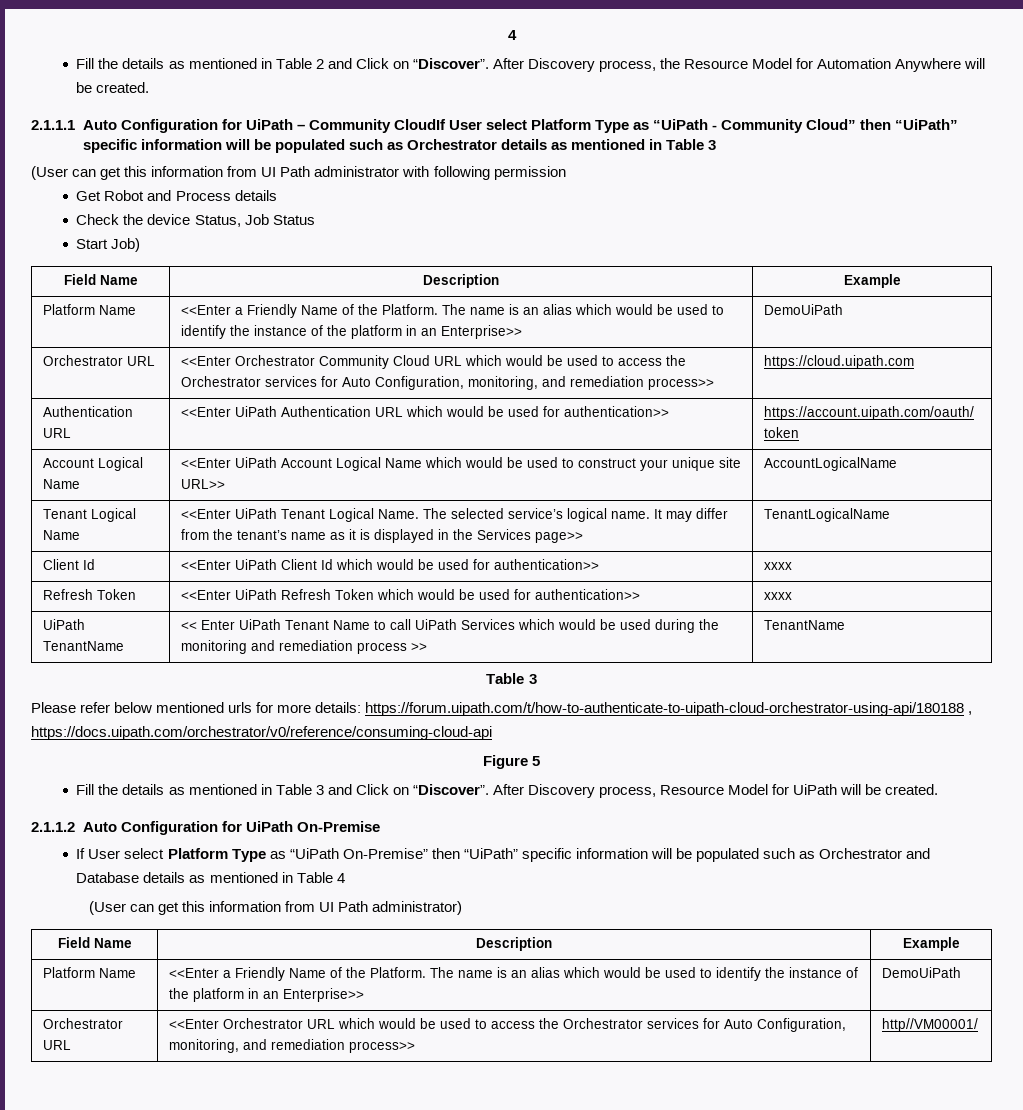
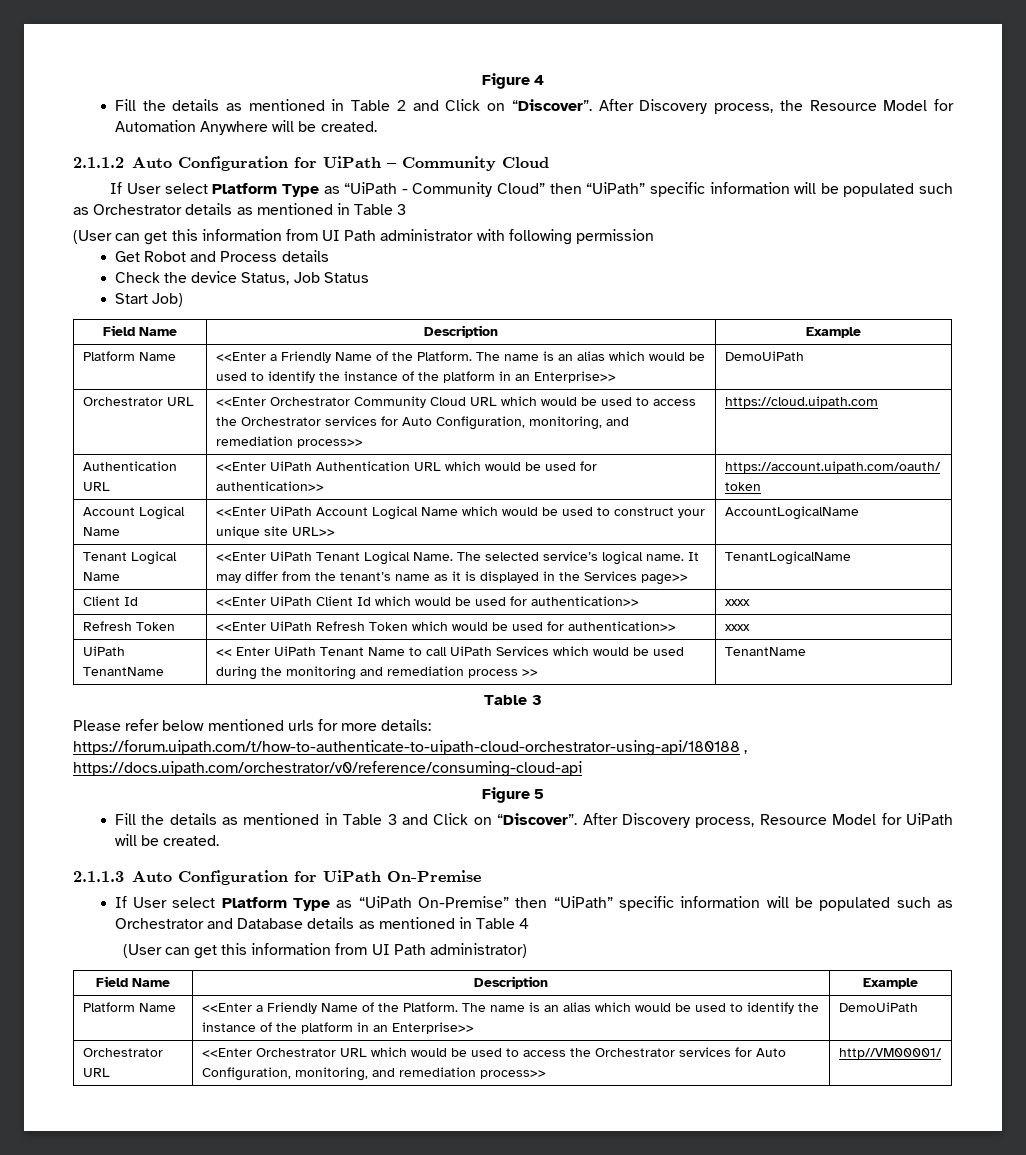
(507, 35) none -> [481,73,530,89] Figure
[31,120,75,130] 2.1.1.1 -> [73,157,124,168] 2.1.1.2
[393,119,446,130] CloudIf -> [501,157,549,168] [110,182,123,194] Cloud // If
[31,822,75,832] 2.1.1.2 -> [73,871,124,882] 2.1.1.3

